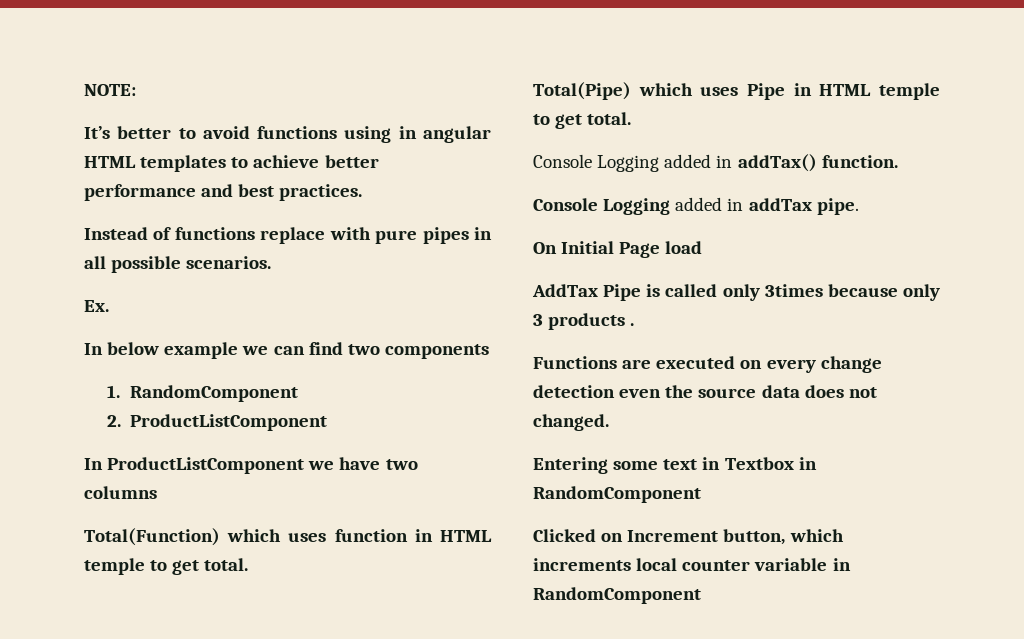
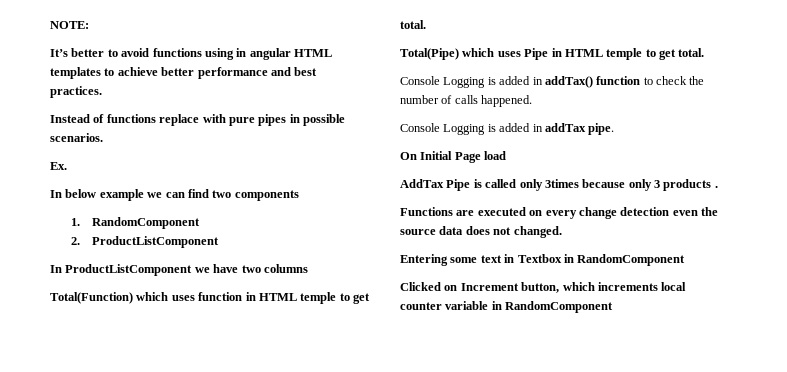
[84,256,106,269] all -> (300, 118) none
(660, 163) none -> [487,77,496,85] is
[821,155,898,168] [533,198,671,215] function. // Console Logging -> [596,76,705,85] [400,95,533,107] [400,123,496,135] function to check the number of calls happened. // Console Logging is

